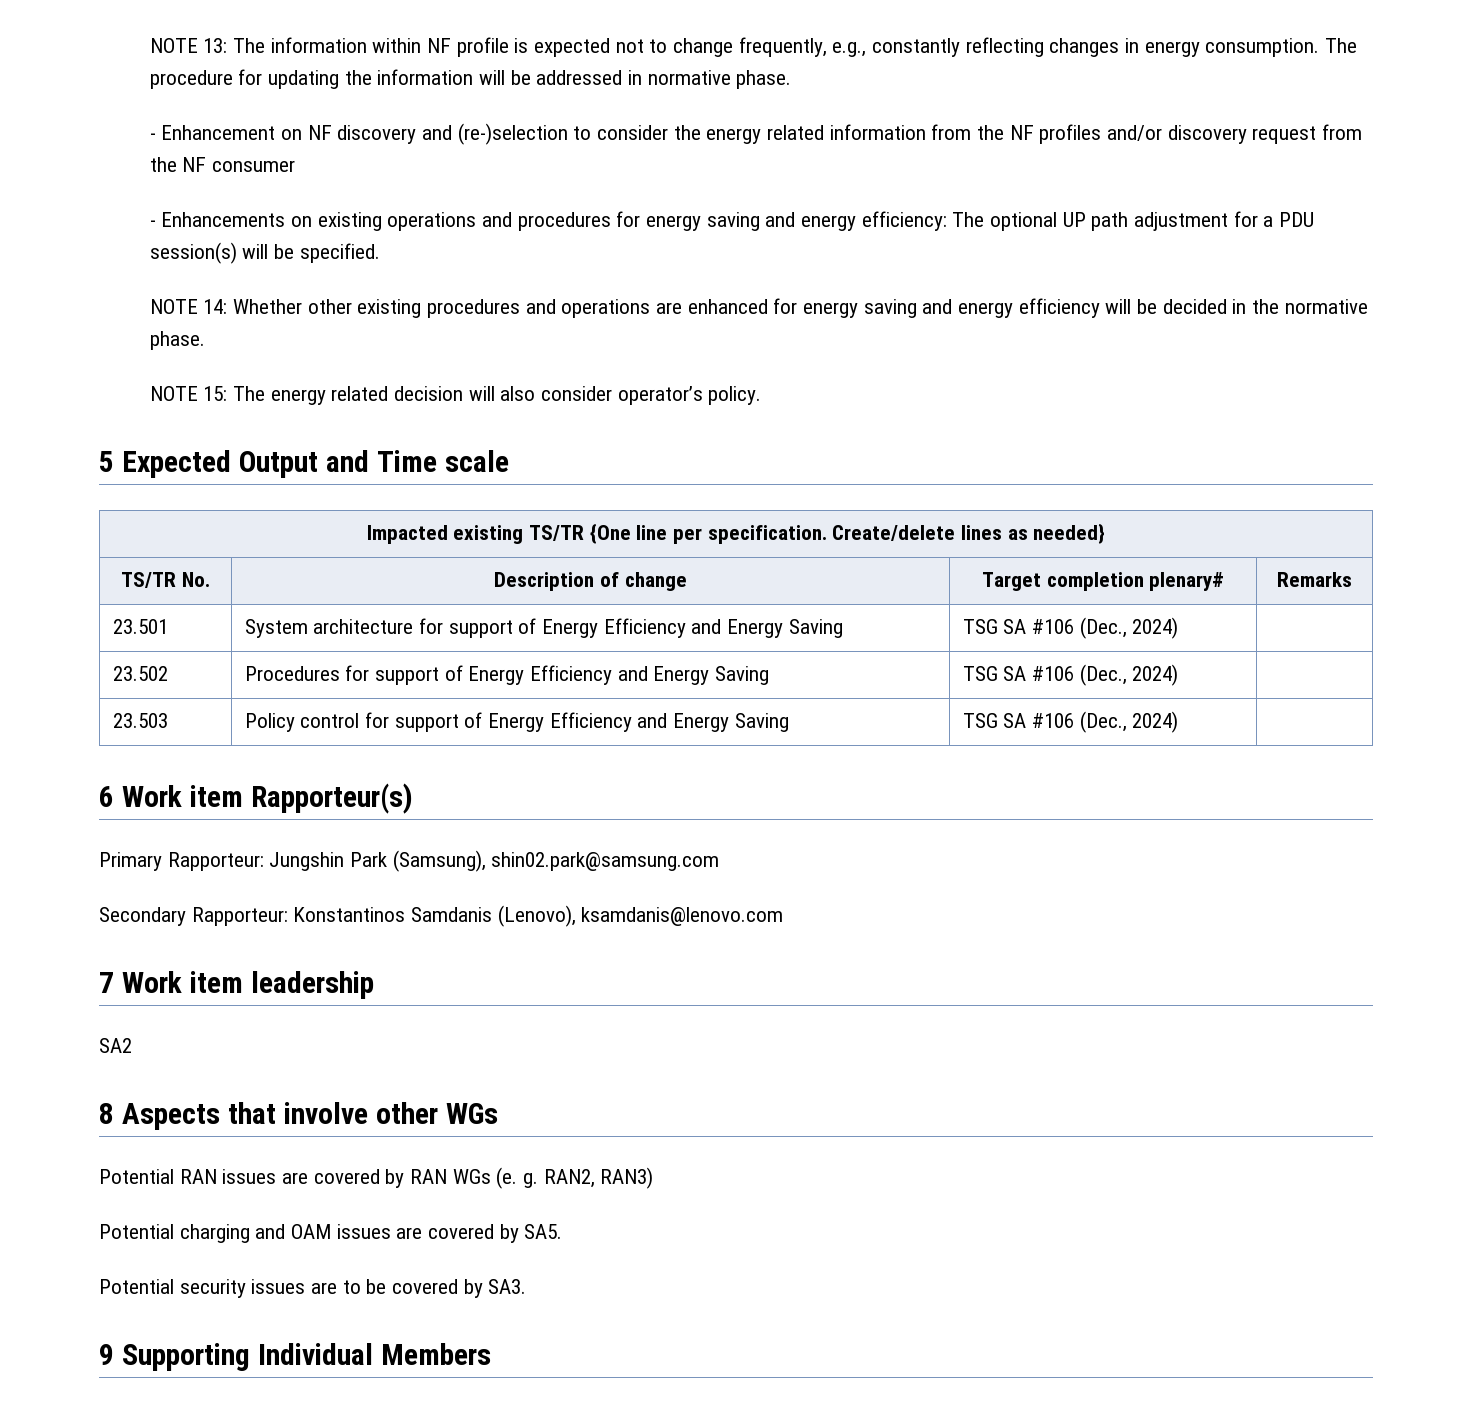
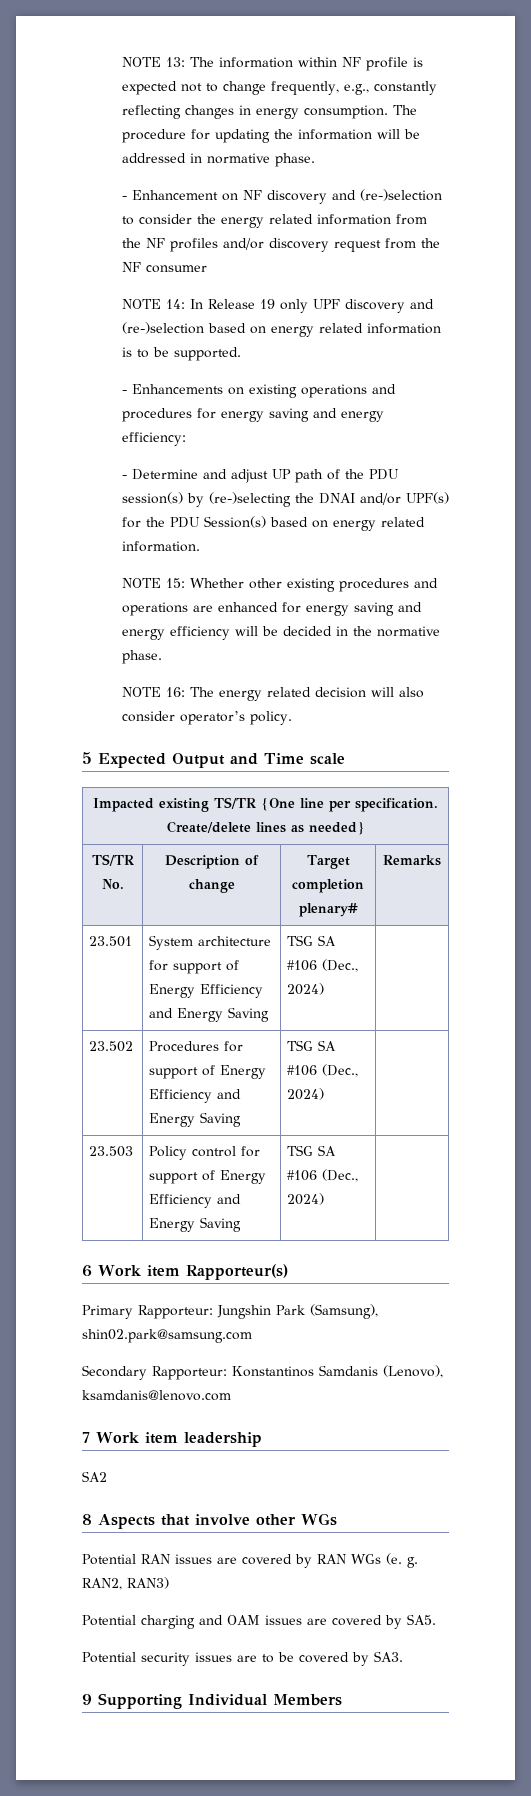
(296, 166) none -> [121,299,434,313] [121,322,441,337] [121,347,241,361] // NOTE 14: In Release 19 only UPF discovery and (re-)selection based on energy related information is to be supported.
[952,211,1315,231] [149,242,380,264] [149,299,228,314] The optional UP path adjustment for a PDU session(s) will be specified. // NOTE 14: -> [121,469,399,483] [121,492,449,507] [121,516,425,531] [121,541,200,552] [121,578,185,588] // - Determine and adjust UP path of the PDU session(s) by (re-)selecting the DNAI and/or UPF(s) for the PDU Session(s) based on energy related information. // NOTE 15:
[203,386,228,401] 15: -> [165,687,185,697] 16:

